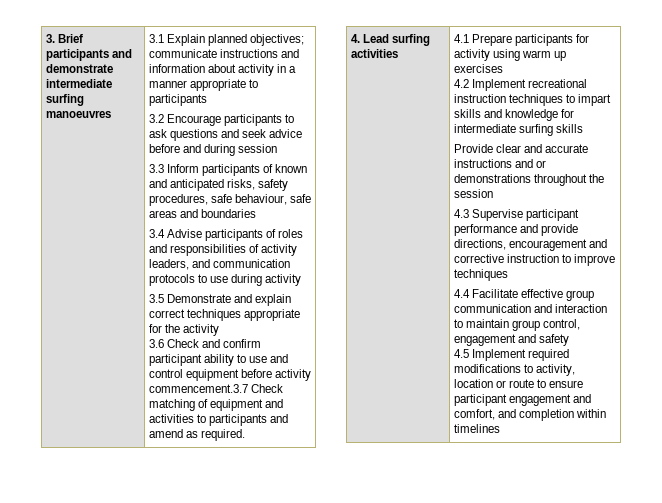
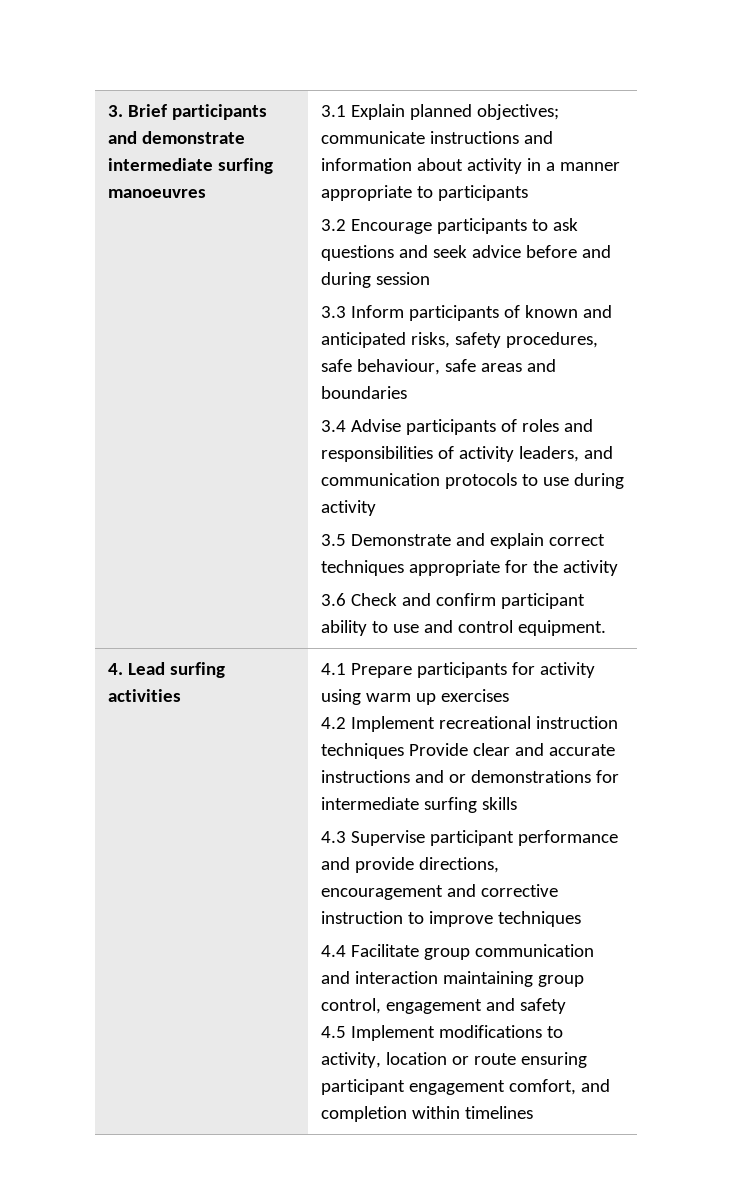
[185,369,312,381] [148,384,283,393] [148,399,284,411] [148,414,289,426] [148,429,245,441] equipment before activity commencement.3.7 Check matching of equipment and activities to participants and amend as required. -> [517,620,606,636] equipment.
[565,94,612,106] [453,109,575,121] [453,124,583,136] to impart skills and knowledge for intermediate surfing skills // -> (404, 751) none
[533,174,604,186] [453,189,493,198] throughout the session -> [595,770,619,783] [320,797,517,813] for intermediate surfing skills
[520,289,563,298] effective -> (419, 950) none
[453,319,509,328] to maintain -> [442,971,533,987] maintaining
[527,349,569,361] required -> (435, 1033) none
[537,379,584,388] to ensure -> [520,1052,587,1068] ensuring
[572,394,591,403] and -> (505, 1087) none

